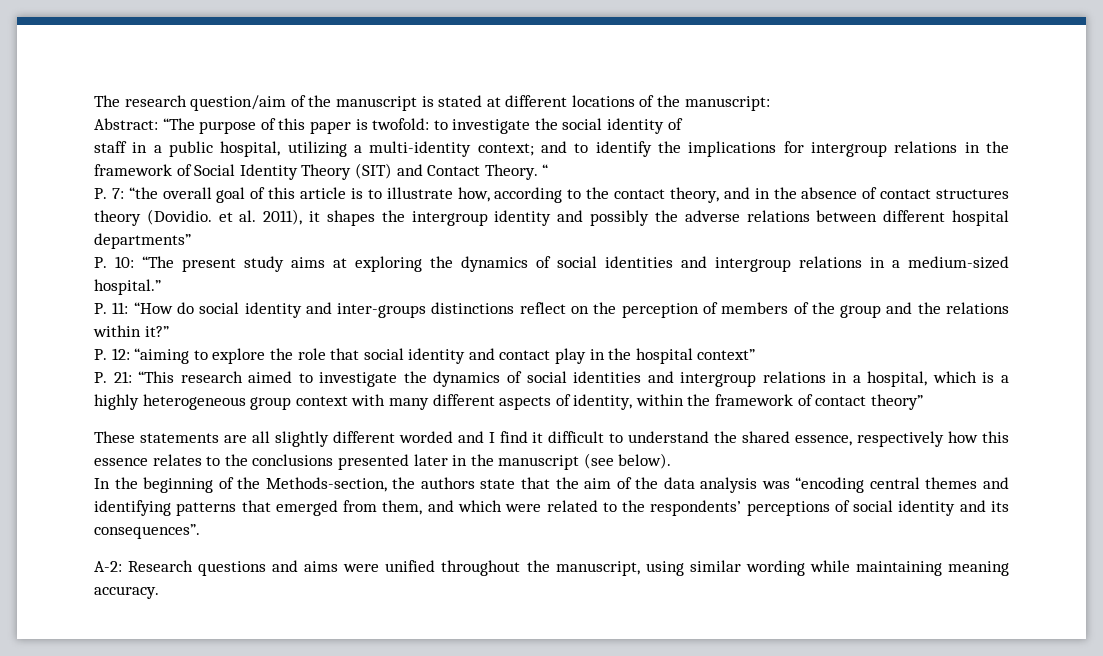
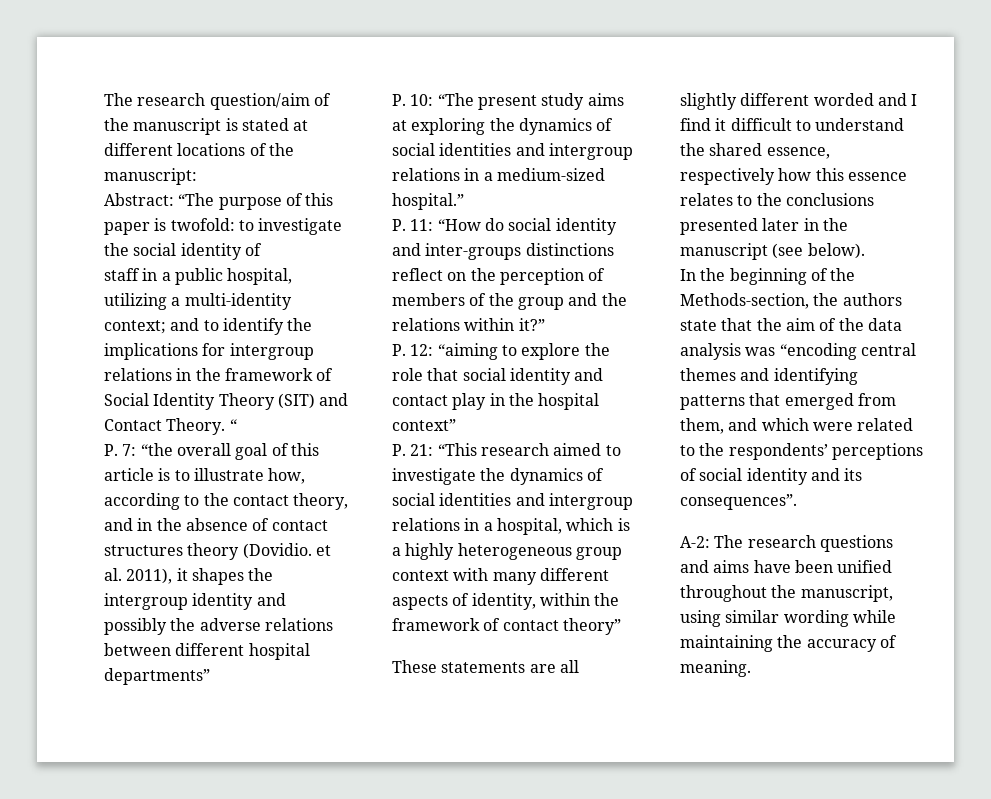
[128,560,194,572] Research -> [714,535,816,548] The research
[343,564,380,572] were -> [753,560,833,573] have been
[948,561,1010,576] [94,586,159,599] meaning accuracy. -> [777,635,897,652] [680,660,751,677] the accuracy of meaning.

